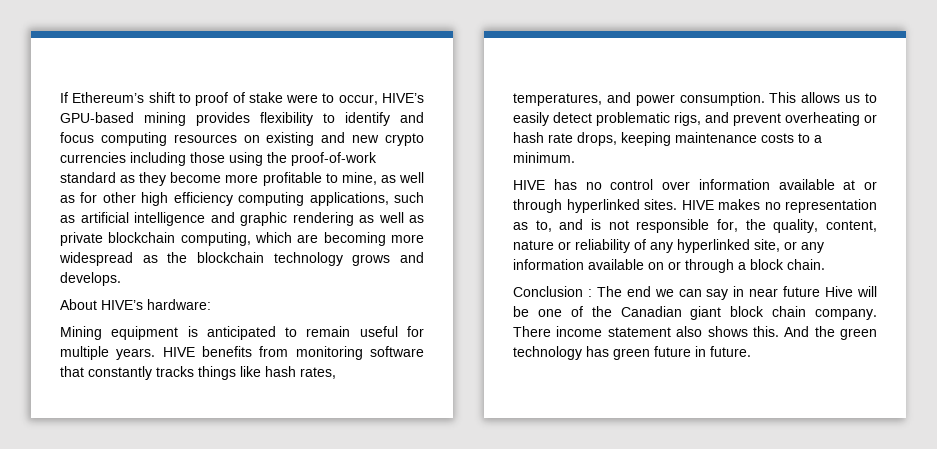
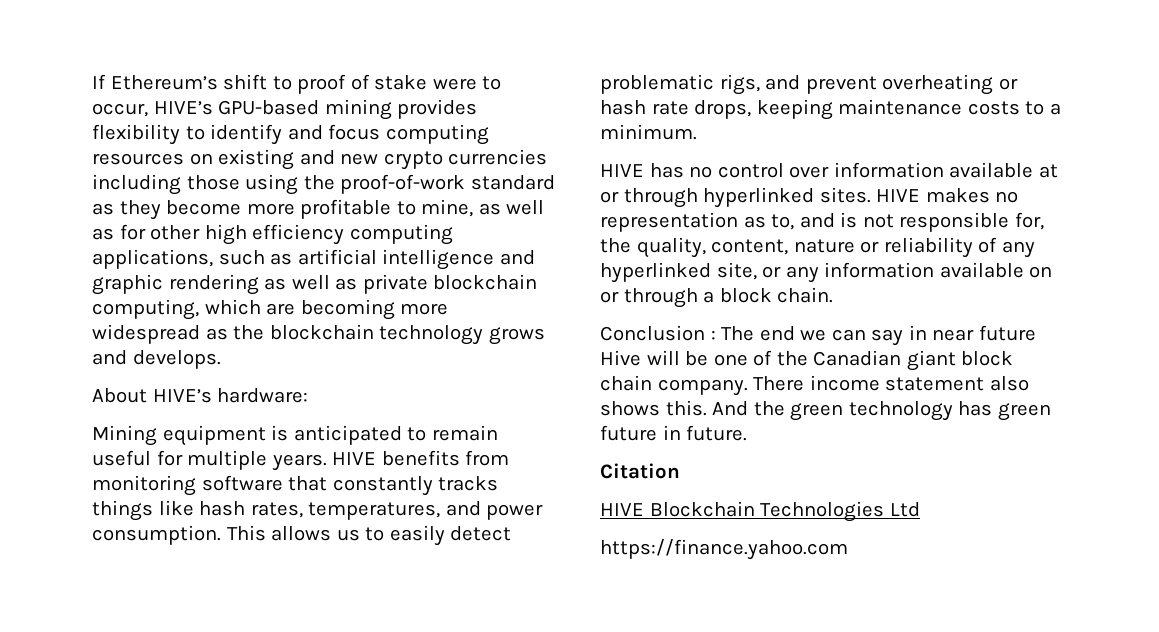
(751, 351) none -> [600,463,680,479] [600,501,920,522] [600,539,848,560] // Citation // HIVE Blockchain Technologies Ltd // https://finance.yahoo.com

